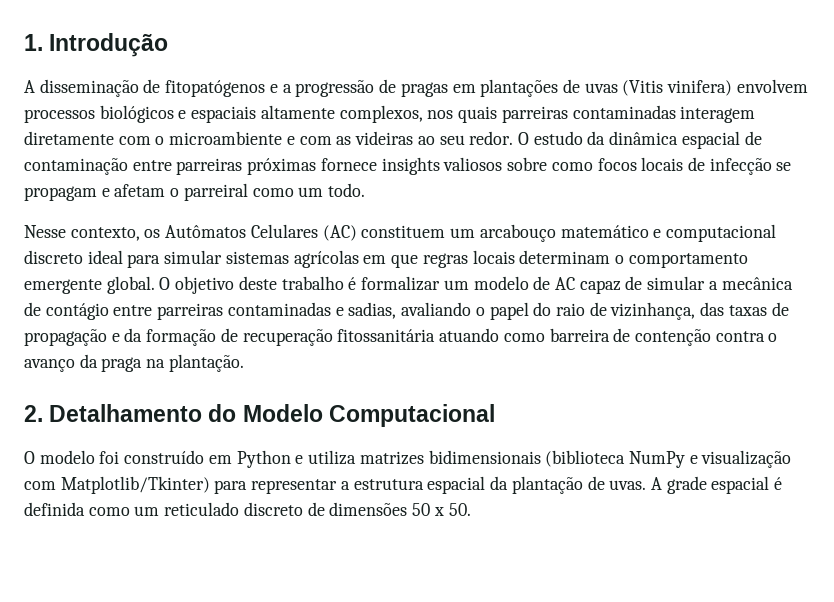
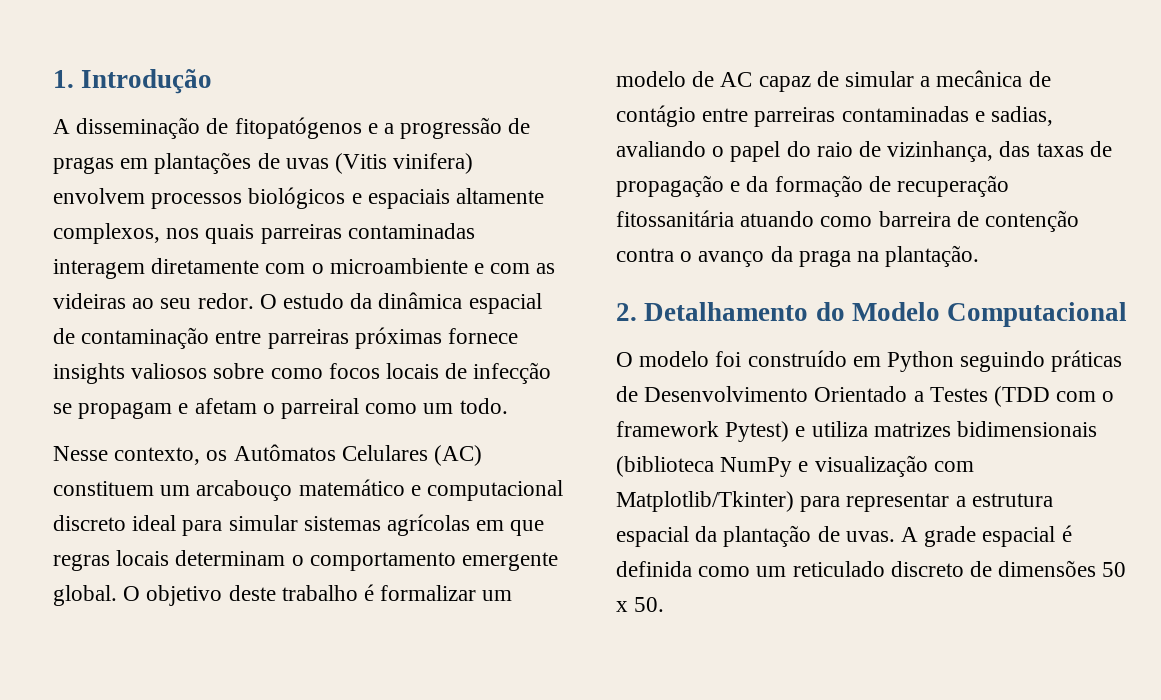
(291, 459) none -> [960,350,1123,372] [616,386,1115,407] [616,421,790,442] seguindo práticas de Desenvolvimento Orientado a Testes (TDD com o framework Pytest)

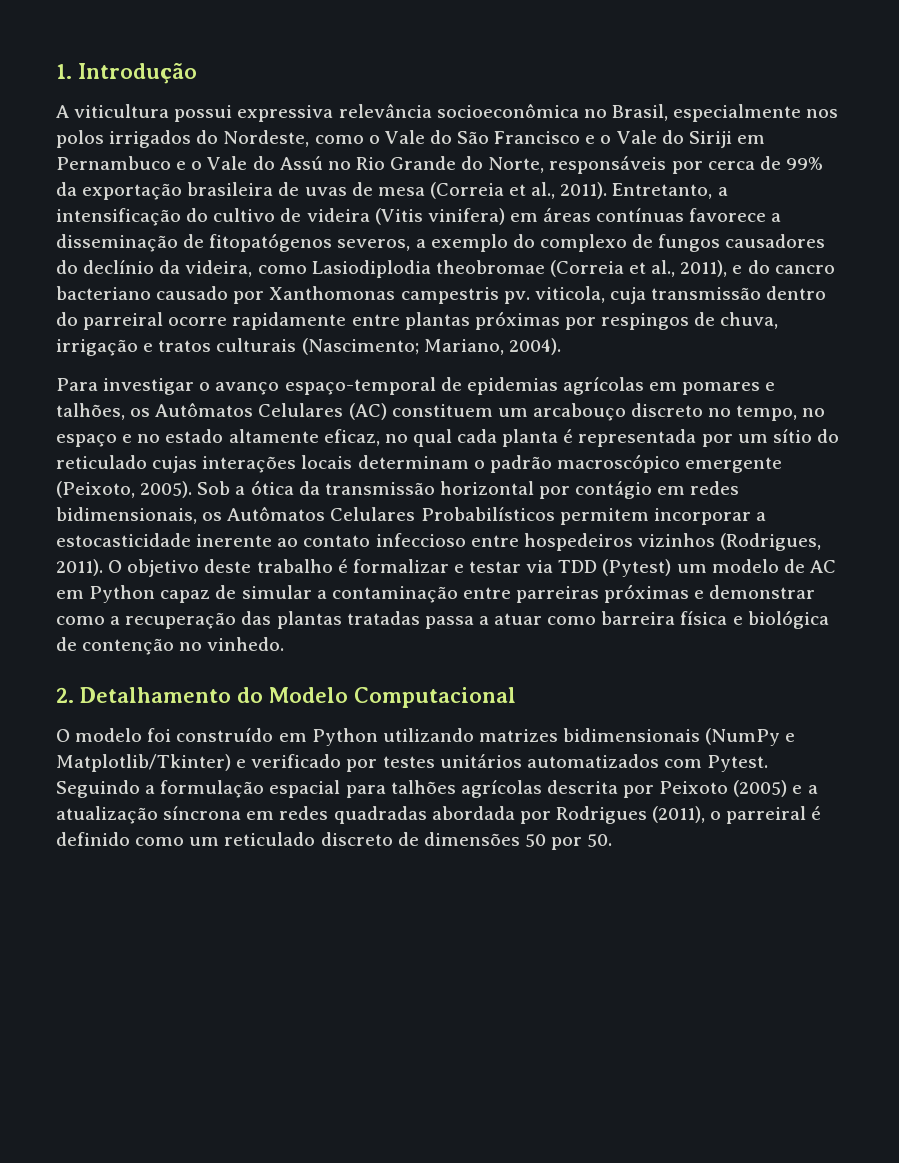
[76,117,531,139] [53,152,474,174] [53,187,545,209] [53,223,475,244] [53,258,556,279] [53,292,542,314] [53,327,519,349] [53,362,552,384] [53,398,508,419] [53,446,201,465] disseminação de fitopatógenos e a progressão de pragas em plantações de uvas (Vitis vinifera) envolvem processos biológicos e espaciais altamente complexos, nos quais parreiras contaminadas interagem diretamente com o microambiente e com as videiras ao seu redor. O estudo da dinâmica espacial de contaminação entre parreiras próximas fornece insights valiosos sobre como focos locais de infecção se propagam e afetam o parreiral como um todo. // Nesse contexto, -> [74,104,839,122] [56,130,765,148] [56,156,823,174] [56,182,728,200] [56,208,782,226] [56,233,826,252] [56,260,835,278] [56,286,827,304] [56,311,779,330] [56,338,561,356] [56,377,776,395] [56,403,125,420] viticultura possui expressiva relevância socioeconômica no Brasil, especialmente nos polos irrigados do Nordeste, como o Vale do São Francisco e o Vale do Siriji em Pernambuco e o Vale do Assú no Rio Grande do Norte, responsáveis por cerca de 99% da exportação brasileira de uvas de mesa (Correia et al., 2011). Entretanto, a intensificação do cultivo de videira (Vitis vinifera) em áreas contínuas favorece a disseminação de fitopatógenos severos, a exemplo do complexo de fungos causadores do declínio da videira, como Lasiodiplodia theobromae (Correia et al., 2011), e do cancro bacteriano causado por Xanthomonas campestris pv. viticola, cuja transmissão dentro do parreiral ocorre rapidamente entre plantas próximas por respingos de chuva, irrigação e tratos culturais (Nascimento; Mariano, 2004). // Para investigar o avanço espaço-temporal de epidemias agrícolas em pomares e talhões,
[298,479,564,501] [53,514,545,536] [53,550,559,571] [53,585,117,606] matemático e computacional discreto ideal para simular sistemas agrícolas em que regras locais determinam o comportamento emergente global. -> [631,403,826,421] [56,429,839,447] [56,454,783,473] [56,480,740,499] [56,507,766,525] [56,533,822,551] [56,559,103,576] discreto no tempo, no espaço e no estado altamente eficaz, no qual cada planta é representada por um sítio do reticulado cujas interações locais determinam o padrão macroscópico emergente (Peixoto, 2005). Sob a ótica da transmissão horizontal por contágio em redes bidimensionais, os Autômatos Celulares Probabilísticos permitem incorporar a estocasticidade inerente ao contato infeccioso entre hospedeiros vizinhos (Rodrigues, 2011).
(477, 593) none -> [453,559,672,577] e testar via TDD (Pytest)
(753, 79) none -> [56,585,156,603] em Python
[936,70,1051,87] [616,105,1054,127] [616,141,1112,162] [616,175,1010,197] [616,210,1080,232] [616,245,980,267] mecânica de contágio entre parreiras contaminadas e sadias, avaliando o papel do raio de vizinhança, das taxas de propagação e da formação de recuperação fitossanitária atuando como barreira de contenção contra o avanço da praga na plantação. -> [331,584,816,603] [56,610,829,629] [56,637,285,655] contaminação entre parreiras próximas e demonstrar como a recuperação das plantas tratadas passa a atuar como barreira física e biológica de contenção no vinhedo.
[960,350,1123,372] [616,386,1115,407] [616,421,1098,442] [616,455,974,477] [616,491,1053,512] [616,525,1072,547] [616,561,692,577] seguindo práticas de Desenvolvimento Orientado a Testes (TDD com o framework Pytest) e utiliza matrizes bidimensionais (biblioteca NumPy e visualização com Matplotlib/Tkinter) para representar a estrutura espacial da plantação de uvas. A grade espacial é definida -> [382,728,796,746] [56,754,769,772] [56,780,818,798] [56,806,822,824] [56,832,130,846] utilizando matrizes bidimensionais (NumPy e Matplotlib/Tkinter) e verificado por testes unitários automatizados com Pytest. Seguindo a formulação espacial para talhões agrícolas descrita por Peixoto (2005) e a atualização síncrona em redes quadradas abordada por Rodrigues (2011), o parreiral é definido
[616,601,628,612] x -> [551,837,583,850] por

